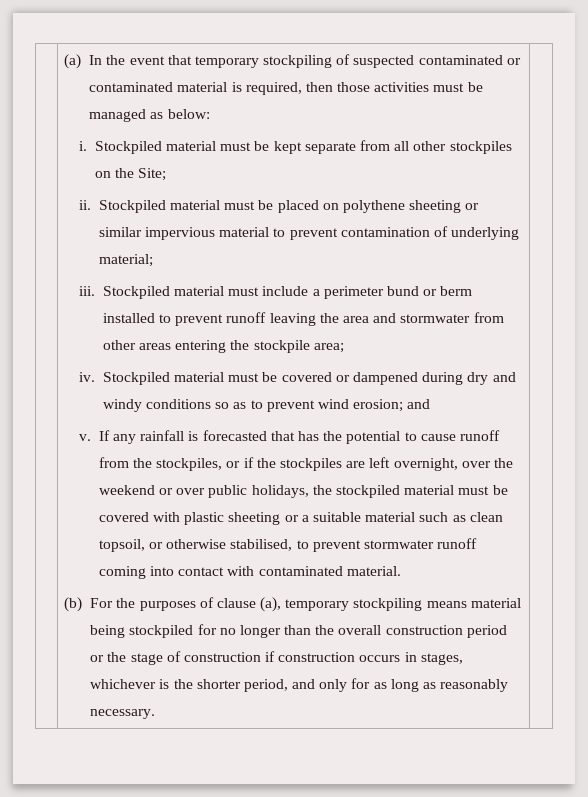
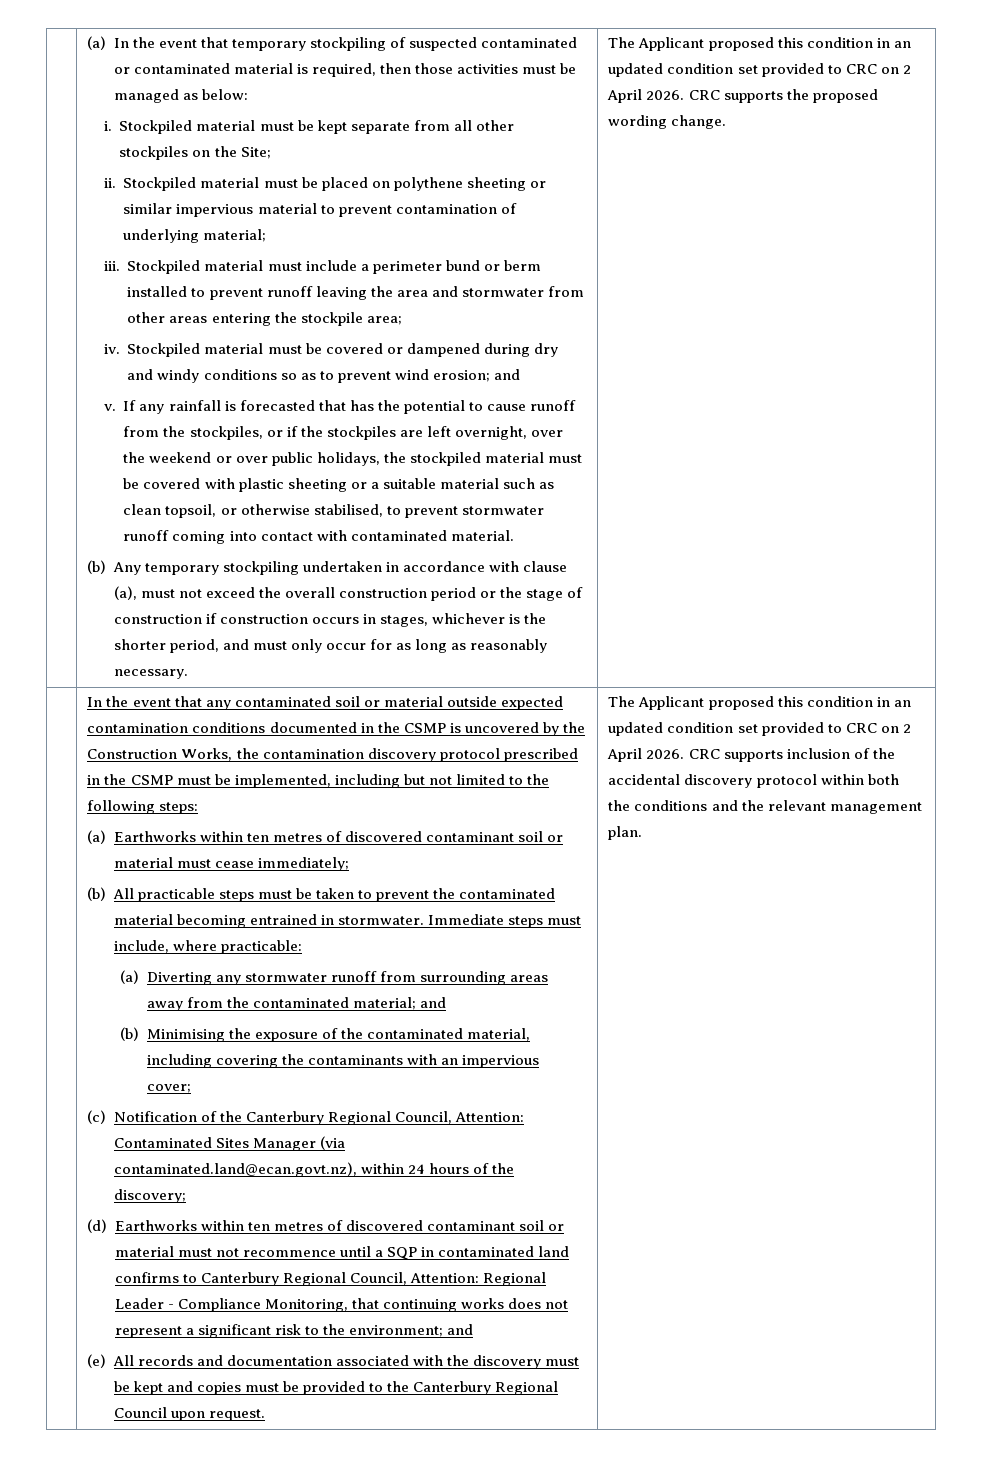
[90,597,521,612] [90,624,312,638] For the purposes of clause (a), temporary stockpiling means material being stockpiled for no longer than -> [112,561,568,575] [113,586,256,600] Any temporary stockpiling undertaken in accordance with clause (a), must not exceed
[319,679,348,692] only -> [253,639,367,653] must only occur
(156, 714) none -> [608,37,911,51] [608,63,911,77] [607,89,878,103] [608,115,727,129] [87,696,563,710] [87,722,585,736] [87,748,578,762] [87,774,549,788] [87,800,199,814] [87,830,564,844] [113,857,350,871] [87,887,556,902] [113,914,582,928] [113,940,303,954] [120,970,549,985] [146,997,447,1011] [120,1027,531,1042] [146,1054,540,1068] [146,1084,191,1093] [87,1110,525,1125] [113,1136,346,1151] [113,1162,515,1177] [113,1189,186,1203] [87,1219,565,1233] [114,1246,570,1260] [114,1272,547,1286] [114,1298,569,1312] [114,1324,474,1338] [87,1354,580,1369] [113,1381,559,1395] [113,1407,266,1421] [608,696,911,710] [608,722,911,736] [607,748,895,762] [608,774,899,788] [608,800,922,814] [608,826,643,840] The Applicant proposed this condition in an updated condition set provided to CRC on 2 April 2026. CRC supports the proposed wording change. // | In the event that any contaminated soil or material outside expected contamination conditions documented in the CSMP is uncovered by the Construction Works, the contamination discovery protocol prescribed in the CSMP must be implemented, including but not limited to the following steps: // (a) Earthworks within ten metres of discovered contaminant soil or material must cease immediately; // (b) All practicable steps must be taken to prevent the contaminated material becoming entrained in stormwater. Immediate steps must include, where practicable: // (a) Diverting any stormwater runoff from surrounding areas away from the contaminated material; and // (b) Minimising the exposure of the contaminated material, including covering the contaminants with an impervious cover; // (c) Notification of the Canterbury Regional Council, Attention: Contaminated Sites Manager (via contaminated.land@ecan.govt.nz), within 24 hours of the discovery; // (d) Earthworks within ten metres of discovered contaminant soil or material must not recommence until a SQP in contaminated land confirms to Canterbury Regional Council, Attention: Regional Leader - Compliance Monitoring, that continuing works does not represent a significant risk to the environment; and // (e) All records and documentation associated with the discovery must be kept and copies must be provided to the Canterbury Regional Council upon request. | The Applicant proposed this condition in an updated condition set provided to CRC on 2 April 2026. CRC supports inclusion of the accidental discovery protocol within both the conditions and the relevant management plan.

